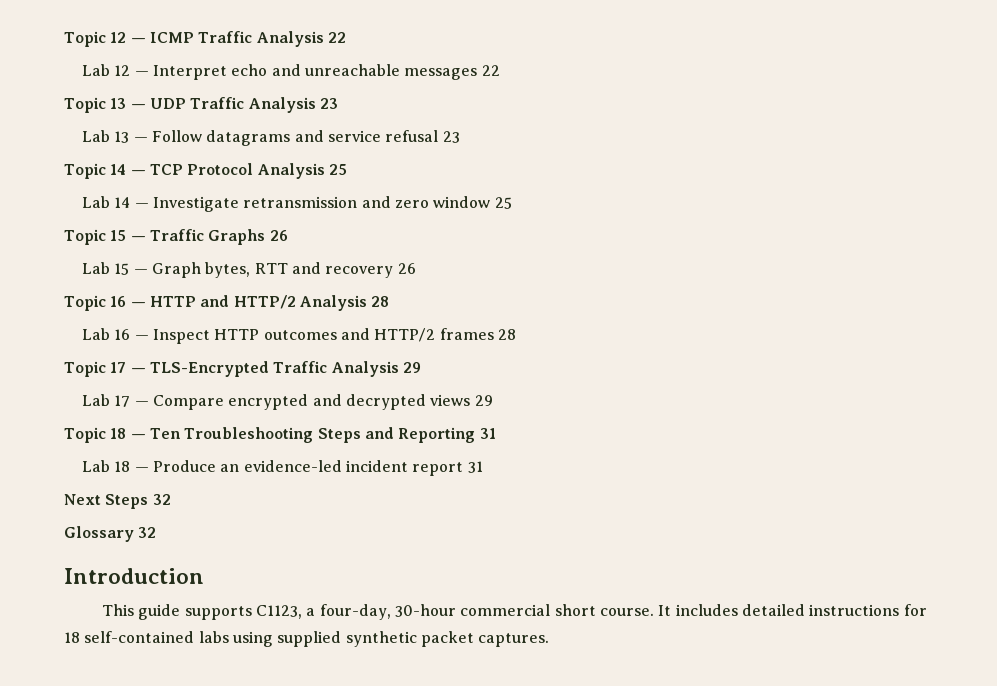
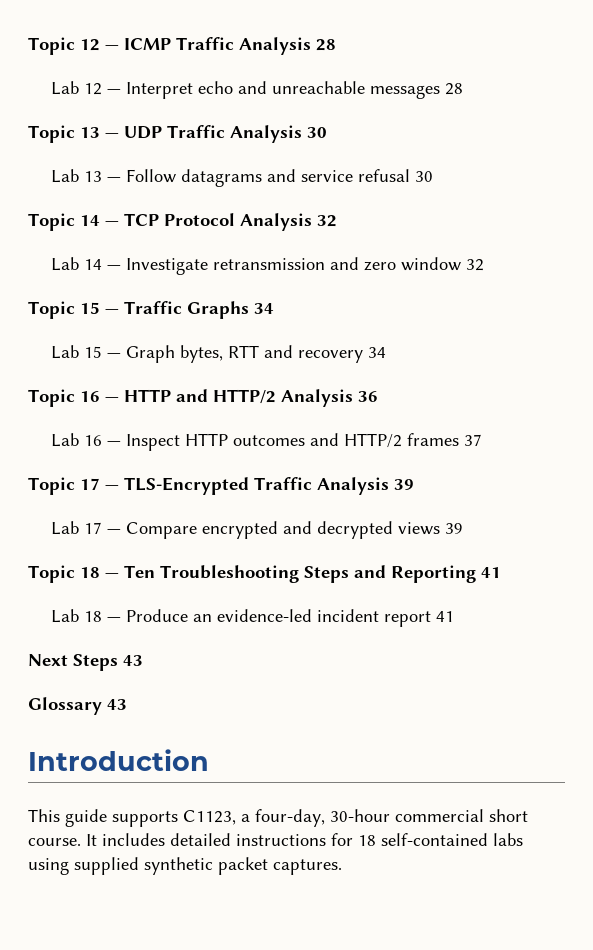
[327,32,346,43] 22 -> [316,39,336,51] 28
[481,65,500,76] 22 -> [445,83,464,95] 28
[319,98,338,109] 23 -> [307,127,327,138] 30
[442,131,460,143] 23 -> [415,171,434,182] 30
[328,164,347,175] 25 -> [317,215,337,227] 32
[494,197,512,209] 25 -> [466,259,485,271] 32
[269,230,288,241] 26 -> [254,303,274,314] 34
[397,263,416,274] 26 -> [368,347,387,358] 34
[371,296,390,307] 28 -> [358,391,378,402] 36
[498,329,517,340] 28 -> [464,434,483,446] 37
[402,362,421,373] 29 -> [394,479,414,490] 39
[474,395,493,406] 29 -> [445,523,464,534] 39
[479,428,496,439] 31 -> [481,567,501,578] 41
[467,461,483,473] 31 -> [436,611,455,622] 41
[152,494,171,505] 32 -> [123,655,143,666] 43
[138,527,157,538] 32 -> [107,699,127,710] 43

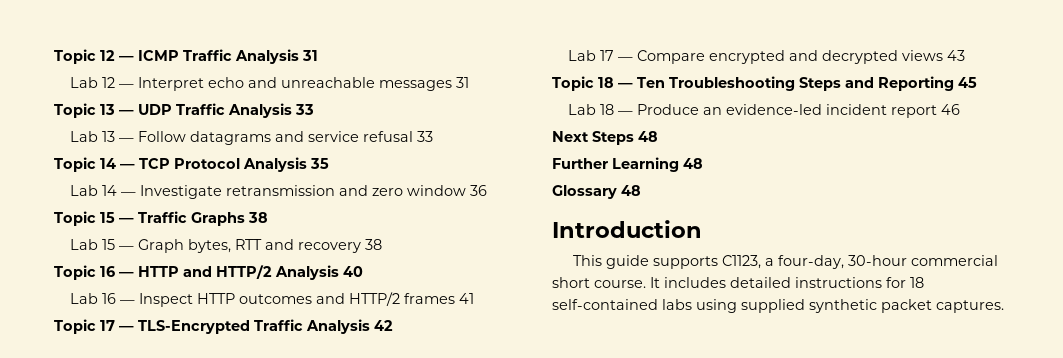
[316,39,336,51] 28 -> [302,50,318,61] 31
[445,83,464,95] 28 -> [456,77,470,88] 31
[307,127,327,138] 30 -> [295,104,314,115] 33
[415,171,434,182] 30 -> [417,131,434,142] 33
[317,215,337,227] 32 -> [310,158,329,169] 35
[466,259,485,271] 32 -> [470,185,488,196] 36
[254,303,274,314] 34 -> [248,212,268,223] 38
[368,347,387,358] 34 -> [365,239,383,250] 38
[358,391,378,402] 36 -> [343,266,363,277] 40
[464,434,483,446] 37 -> [459,293,475,304] 41
[394,479,414,490] 39 -> [374,320,393,331] 42
[445,523,464,534] 39 -> [947,50,966,61] 43
[481,567,501,578] 41 -> [958,77,977,88] 45
[436,611,455,622] 41 -> [941,104,961,115] 46
[123,655,143,666] 43 -> [638,131,658,142] [552,157,703,172] 48 // Further Learning 48
[107,699,127,710] 43 -> [621,185,641,196] 48

